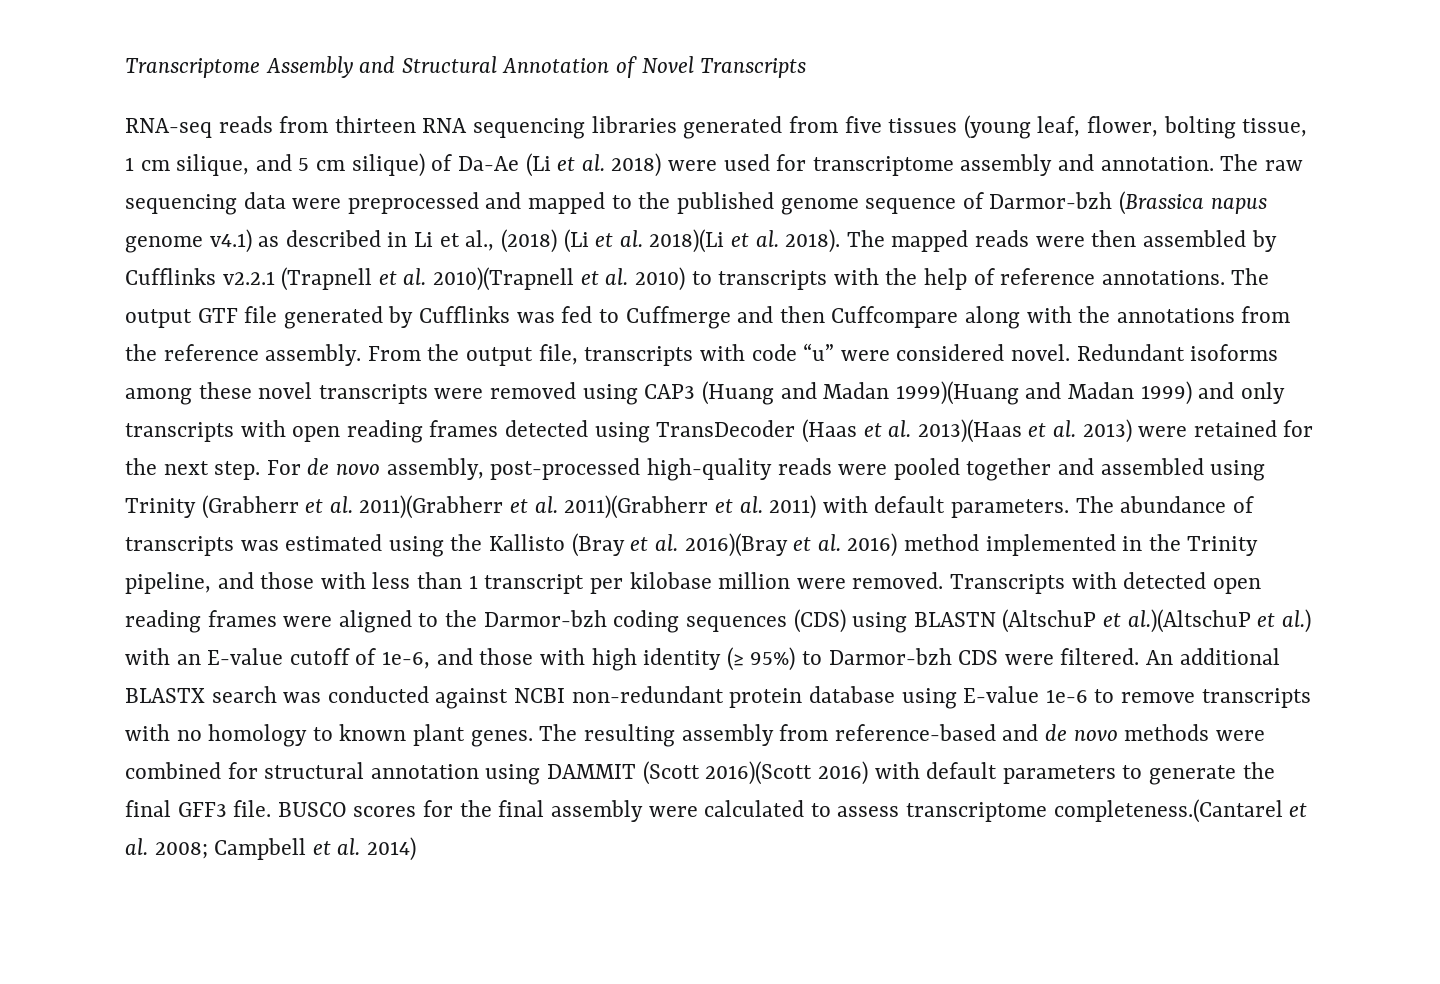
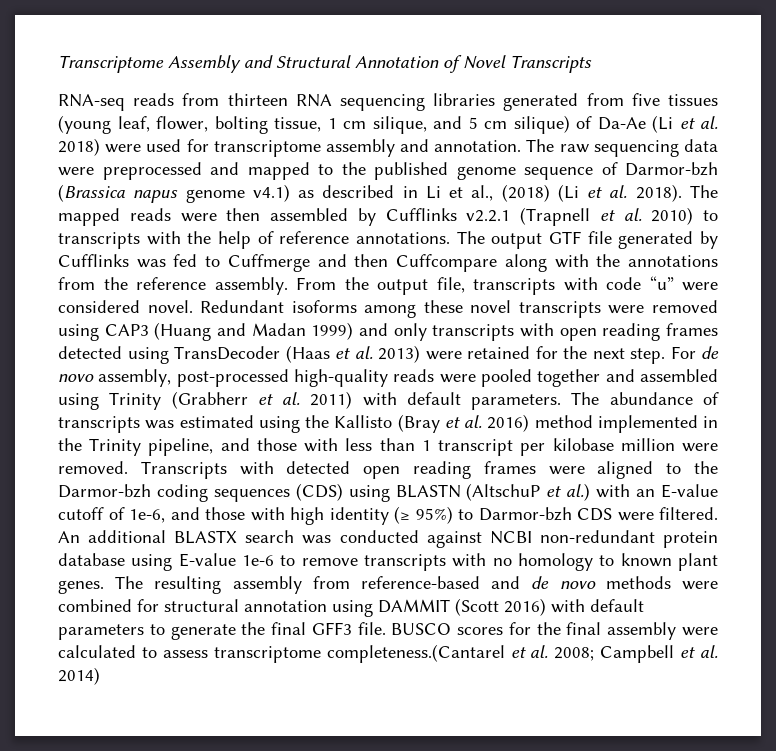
[649,229,779,253] 2018)(Li et al. -> (628, 191) none
[433,267,629,291] 2010)(Trapnell et al. -> (642, 214) none
[895,381,1134,405] 1999)(Huang and Madan -> (306, 329) none
[917,419,1076,443] 2013)(Haas et al. -> (373, 352) none
[359,495,763,519] 2011)(Grabherr et al. 2011)(Grabherr et al. -> (301, 398) none
[684,533,841,557] 2016)(Bray et al. -> (482, 421) none
[1127,609,1276,633] al.)(AltschuP et -> (562, 491) none
[705,761,813,785] 2016)(Scott -> (499, 607) none

